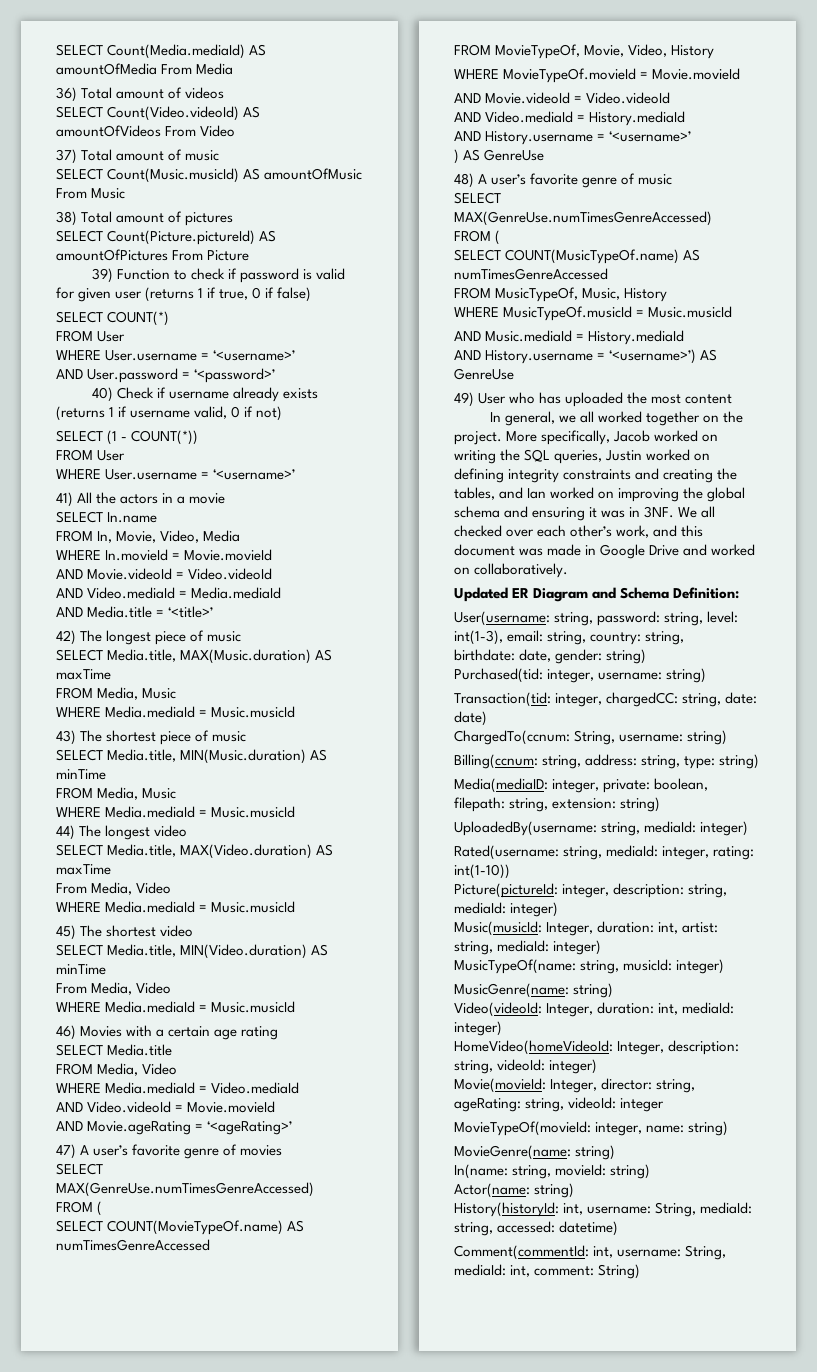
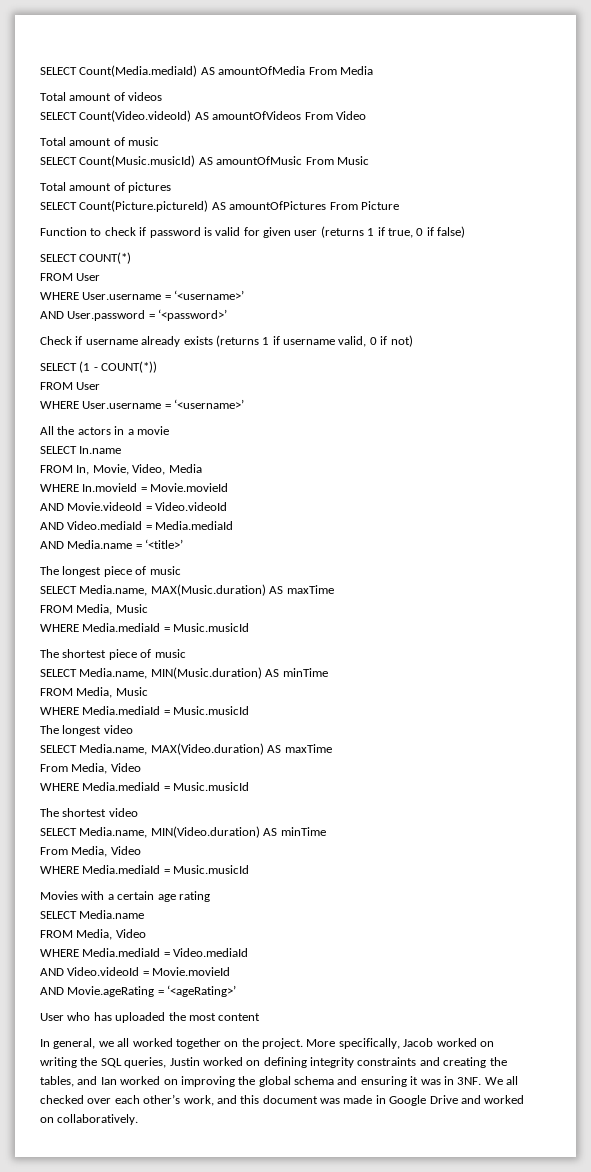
[56,87,77,102] 36) -> (373, 70) none
[56,149,77,164] 37) -> (366, 115) none
[56,211,77,226] 38) -> (369, 160) none
[91,268,113,283] 39) -> (399, 205) none
[91,387,113,402] 40) -> (228, 315) none
[56,492,73,507] 41) -> (245, 404) none
[87,606,153,618] Media.title -> [67,540,133,549] Media.name
[56,630,76,645] 42) -> (184, 544) none
[107,649,177,662] Media.title, -> [79,585,148,596] Media.name,
[56,730,76,745] 43) -> (250, 627) none
[107,749,177,762] Media.title, -> [79,668,148,679] Media.name,
[56,825,75,840] 44) -> (250, 710) none
[107,844,177,857] Media.title, -> [79,744,148,755] Media.name,
[56,925,76,940] 45) -> (250, 786) none
[107,944,177,957] Media.title, -> [79,827,148,838] Media.name,
[56,1025,76,1040] 46) -> (250, 869) none
[107,1044,173,1056] Media.title -> [79,910,145,919] Media.name
[56,1144,283,1159] [56,1163,103,1175] [56,1182,314,1197] [56,1201,103,1216] [56,1220,305,1235] [56,1239,210,1251] [454,44,715,59] [454,68,741,83] [454,92,671,104] [454,111,686,126] [454,131,692,145] [454,149,545,164] [454,173,673,188] [454,192,501,204] [454,211,712,226] [454,230,501,245] [454,249,701,264] [454,268,608,280] [454,287,668,302] [454,306,733,321] [454,330,685,345] [454,349,718,364] [454,368,514,380] [454,392,474,407] 47) A user’s favorite genre of movies // SELECT MAX(GenreUse.numTimesGenreAccessed) // FROM ( // SELECT COUNT(MovieTypeOf.name) AS numTimesGenreAccessed // FROM MovieTypeOf, Movie, Video, History // WHERE MovieTypeOf.movieId = Movie.movieId // AND Movie.videoId = Video.videoId // AND Video.mediaId = History.mediaId // AND History.username = ‘<username>’ // ) AS GenreUse // 48) A user’s favorite genre of music // SELECT MAX(GenreUse.numTimesGenreAccessed) // FROM ( // SELECT COUNT(MusicTypeOf.name) AS numTimesGenreAccessed // FROM MusicTypeOf, Music, History // WHERE MusicTypeOf.musicId = Music.musicId // AND Music.mediaId = History.mediaId // AND History.username = ‘<username>’) AS GenreUse // 49) -> (237, 991) none
[454,587,740,602] [454,611,739,626] [454,630,685,645] [454,649,647,664] [454,668,707,683] [454,692,758,707] [454,711,487,726] [454,730,728,745] [454,754,760,769] [454,778,709,793] [454,797,661,812] [454,821,749,836] [454,845,755,860] [454,864,510,879] [454,883,728,898] [454,902,559,917] [454,921,719,936] [454,940,602,955] [454,959,725,974] [454,983,614,998] [454,1002,735,1017] [454,1021,502,1036] [454,1040,740,1055] [454,1059,598,1074] [454,1078,696,1093] [454,1097,665,1112] [454,1121,729,1136] [454,1145,616,1160] [454,1164,651,1179] [454,1183,575,1198] [454,1202,753,1217] [454,1221,619,1236] [454,1245,727,1260] [454,1264,641,1279] // Updated ER Diagram and Schema Definition: // User(username: string, password: string, level: int(1-3), email: string, country: string, // birthdate: date, gender: string) // Purchased(tid: integer, username: string) // Transaction(tid: integer, chargedCC: string, date: date) // ChargedTo(ccnum: String, username: string) // Billing(ccnum: string, address: string, type: string) // Media(mediaID: integer, private: boolean, filepath: string, extension: string) // UploadedBy(username: string, mediaId: integer) // Rated(username: string, mediaId: integer, rating: int(1-10)) // Picture(pictureId: integer, description: string, mediaId: integer) // Music(musicId: Integer, duration: int, artist: string, mediaId: integer) // MusicTypeOf(name: string, musicId: integer) // MusicGenre(name: string) // Video(videoId: Integer, duration: int, mediaId: integer) // HomeVideo(homeVideoId: Integer, description: string, videoId: integer) // Movie(movieId: Integer, director: string, ageRating: string, videoId: integer // MovieTypeOf(movieId: integer, name: string) // MovieGenre(name: string) // In(name: string, movieId: string) // Actor(name: string) // History(historyId: int, username: String, mediaId: string, accessed: datetime) // Comment(commentId: int, username: String, mediaId: int, comment: String) -> (139, 1119) none

